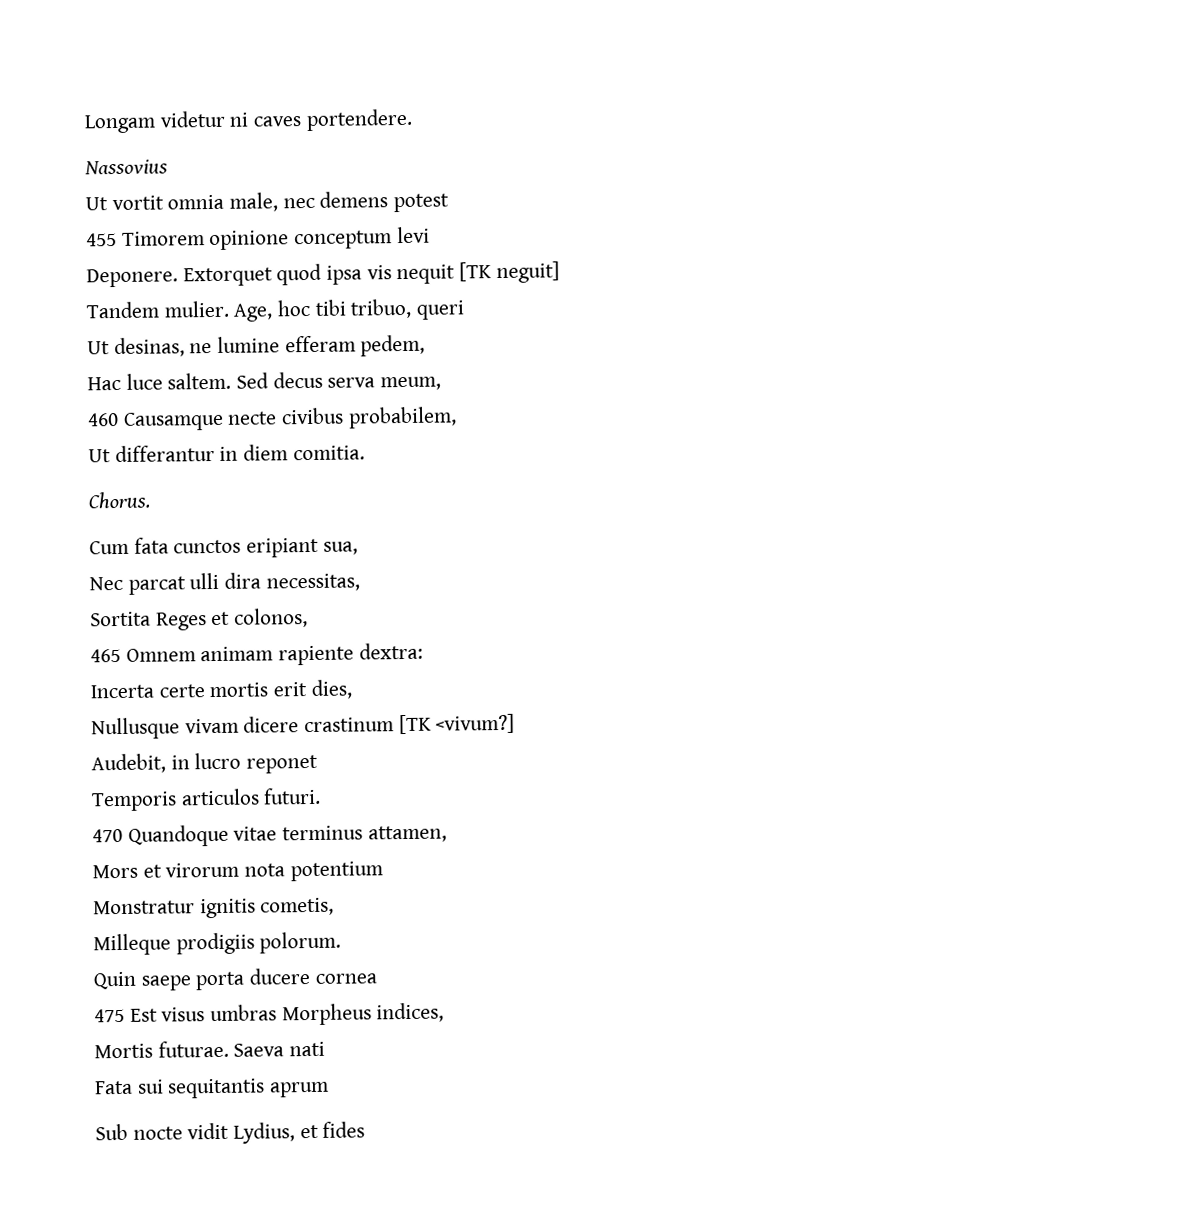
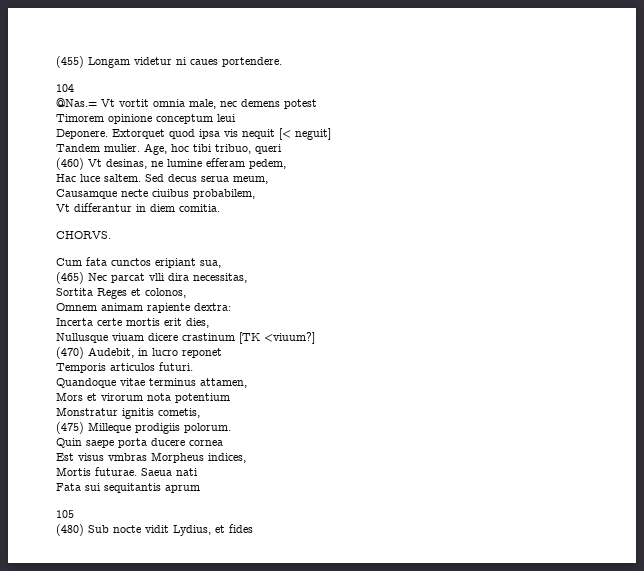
(84, 124) none -> [56,56,84,68] (455)
[253,116,302,127] caves -> [190,59,218,65] caues
[84,159,168,175] [85,197,108,211] Nassovius // Ut -> [56,84,74,92] [56,98,115,107] 104 // @Nas.= Vt
[86,232,117,247] 455 -> (317, 104) none
[396,226,430,244] levi -> [217,114,236,122] leui
[459,262,493,282] [TK -> [279,128,291,140] [<
[87,341,110,355] Ut -> [56,158,102,170] (460) Vt
[327,377,376,388] serva -> [201,176,229,182] serua
[87,412,119,427] 460 -> (268, 180) none
[281,407,345,425] civibus -> [152,189,189,197] ciuibus
[88,449,111,463] Ut -> [56,204,70,212] Vt
[88,491,150,509] Chorus. -> [56,231,111,239] CHORVS.
(358, 548) none -> [56,272,84,284] (465)
[189,572,220,590] ulli -> [149,273,165,281] vlli
[90,648,121,663] 465 -> (186, 293) none
[184,718,239,734] vivam -> [112,333,144,341] viuam
[435,713,516,734] <vivum?] // -> [264,332,315,344] [56,347,84,359] <viuum?] // (470)
[92,828,123,843] 470 -> (193, 366) none
(335, 906) none -> [56,422,84,434] (475)
[94,1008,125,1023] 475 -> (223, 443) none
[210,1004,278,1022] umbras -> [108,453,147,461] vmbras
[233,1043,285,1057] Saeva -> [141,468,172,476] Saeua
(330, 1089) none -> [56,510,74,518] [56,524,84,536] 105 // (480)

